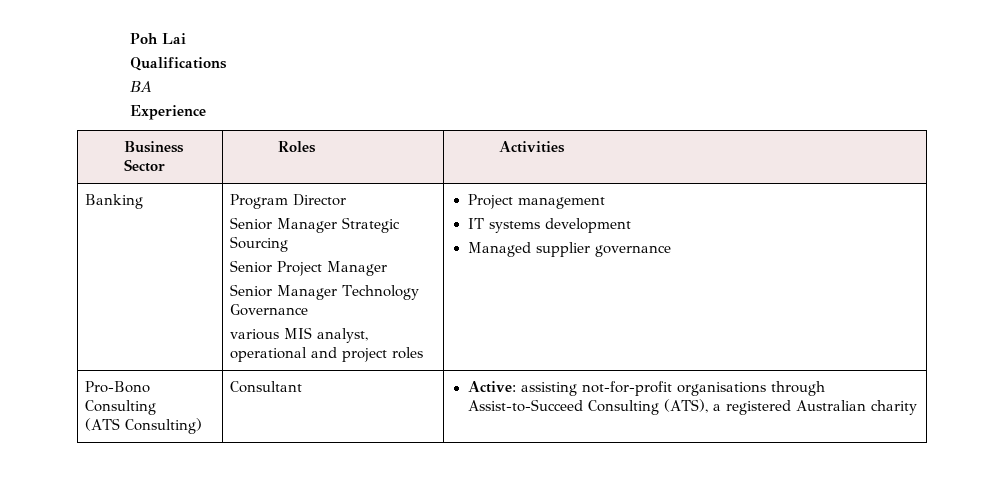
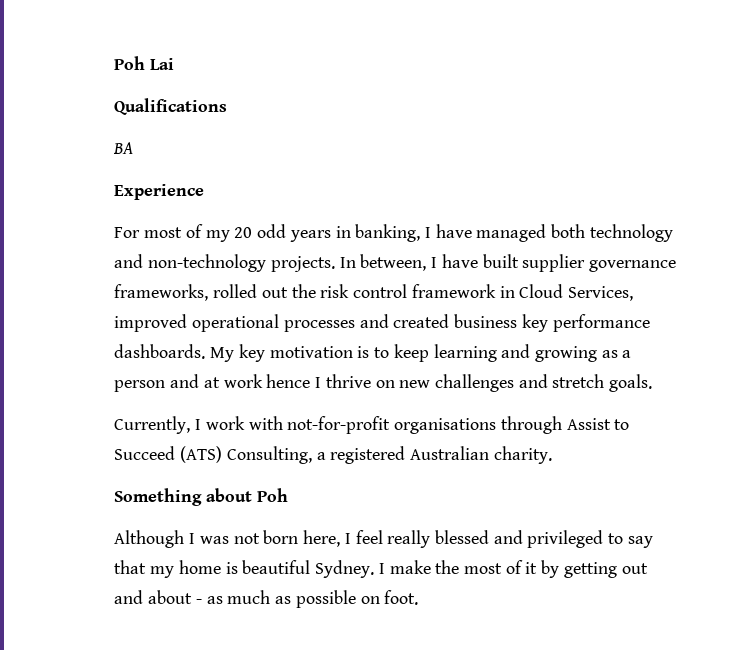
[124,141,185,153] [124,159,166,172] [278,141,317,153] [499,141,566,153] [85,194,144,209] [230,194,347,209] [230,217,401,233] [230,236,289,252] [230,260,388,276] [230,284,420,300] [230,304,309,316] [230,327,369,343] [230,347,424,362] [467,194,605,209] [467,218,631,233] [467,242,671,257] [85,381,151,393] [85,400,157,415] [85,418,203,434] [230,381,303,393] [467,381,825,396] [467,399,917,415] // Business Sector | Roles | Activities // Banking | Program Director // Senior Manager Strategic Sourcing // Senior Project Manager // Senior Manager Technology Governance // various MIS analyst, operational and project roles | Project management // IT systems development // Managed supplier governance // Pro-Bono Consulting // (ATS Consulting) | Consultant | Active: assisting not-for-profit organisations through Assist-to-Succeed Consulting (ATS), a registered Australian charity -> [114,224,673,242] [114,254,677,272] [114,284,634,301] [114,314,650,332] [114,344,632,362] [114,374,653,392] [114,416,630,434] [114,446,552,464] [114,488,288,506] [114,530,653,548] [114,560,648,578] [114,590,419,608] // For most of my 20 odd years in banking, I have managed both technology and non-technology projects. In between, I have built supplier governance frameworks, rolled out the risk control framework in Cloud Services, improved operational processes and created business key performance dashboards. My key motivation is to keep learning and growing as a person and at work hence I thrive on new challenges and stretch goals. // Currently, I work with not-for-profit organisations through Assist to Succeed (ATS) Consulting, a registered Australian charity. // Something about Poh // Although I was not born here, I feel really blessed and privileged to say that my home is beautiful Sydney. I make the most of it by getting out and about - as much as possible on foot.

